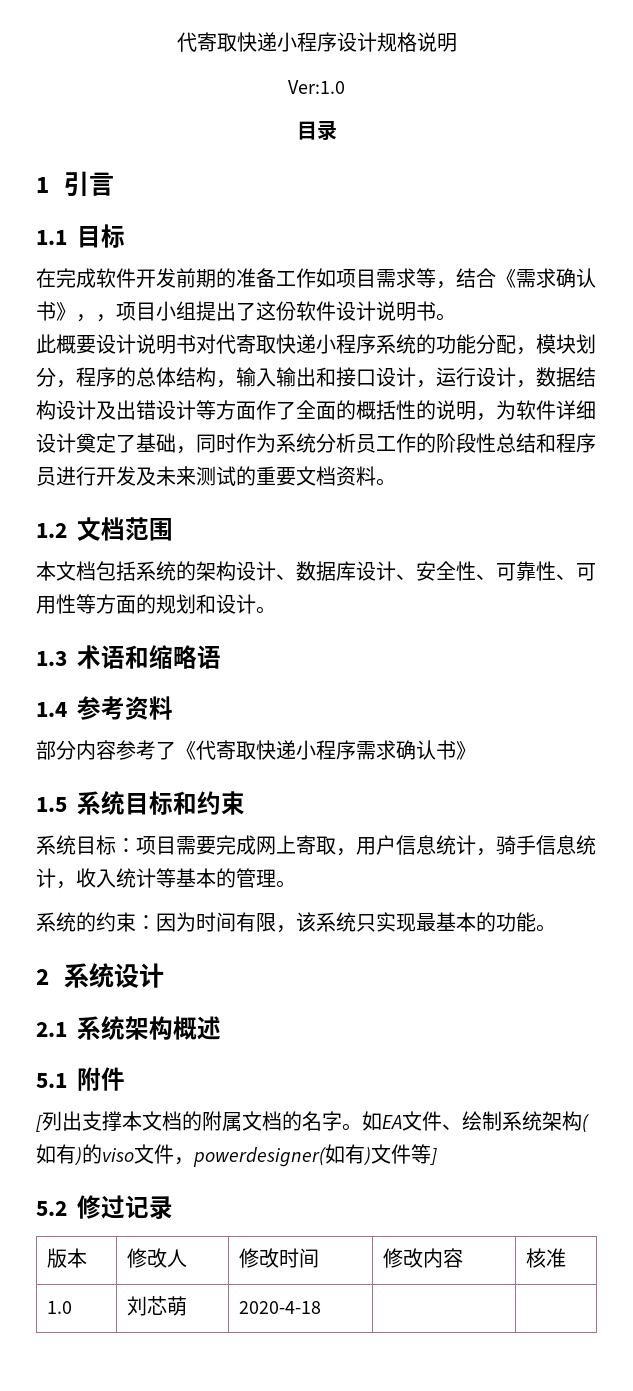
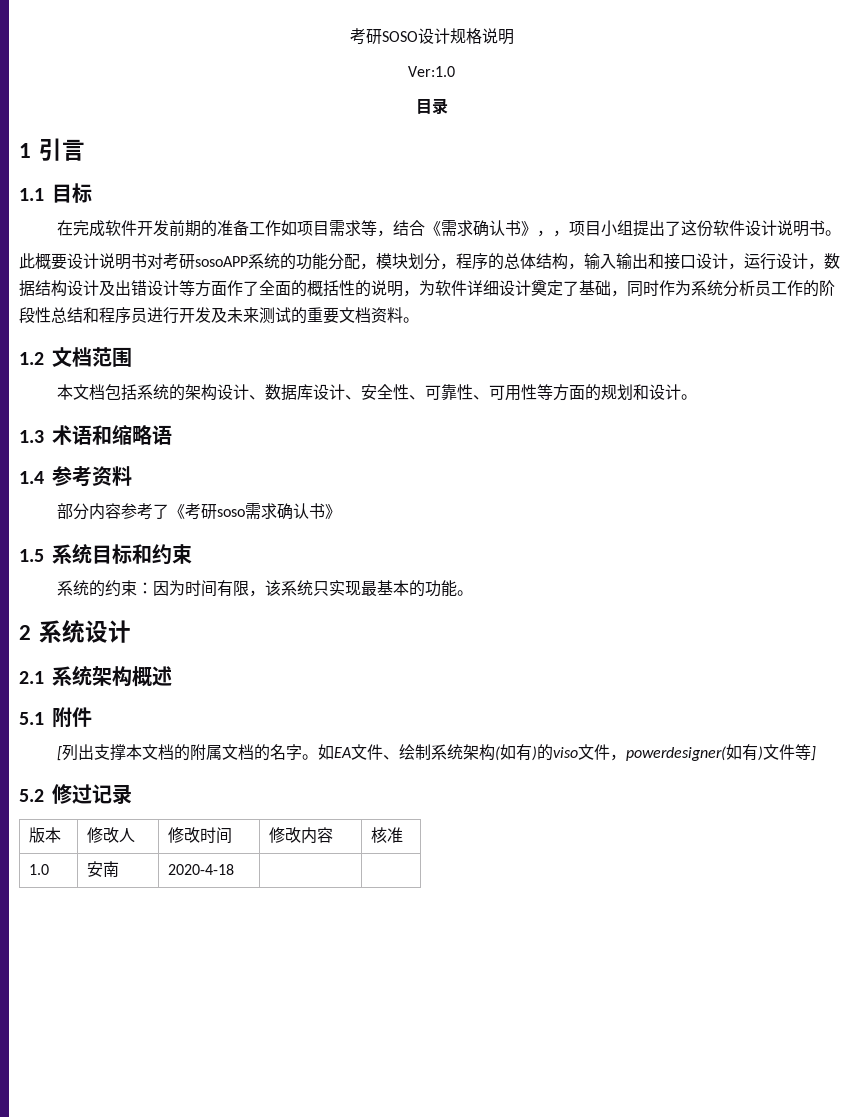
[176,32,337,52] 代寄取快递小程序 -> [349,28,418,45] 考研SOSO
[216,334,376,354] 代寄取快递小程序 -> [163,253,248,270] 考研sosoAPP
[196,740,356,760] 代寄取快递小程序 -> [185,503,246,520] 考研soso
[36,835,596,856] [36,868,296,889] // 系统目标：项目需要完成网上寄取，用户信息统计，骑手信息统计，收入统计等基本的管理。 -> (192, 554) none
[127,1296,188,1316] 刘芯萌 -> [87,861,120,877] 安南

